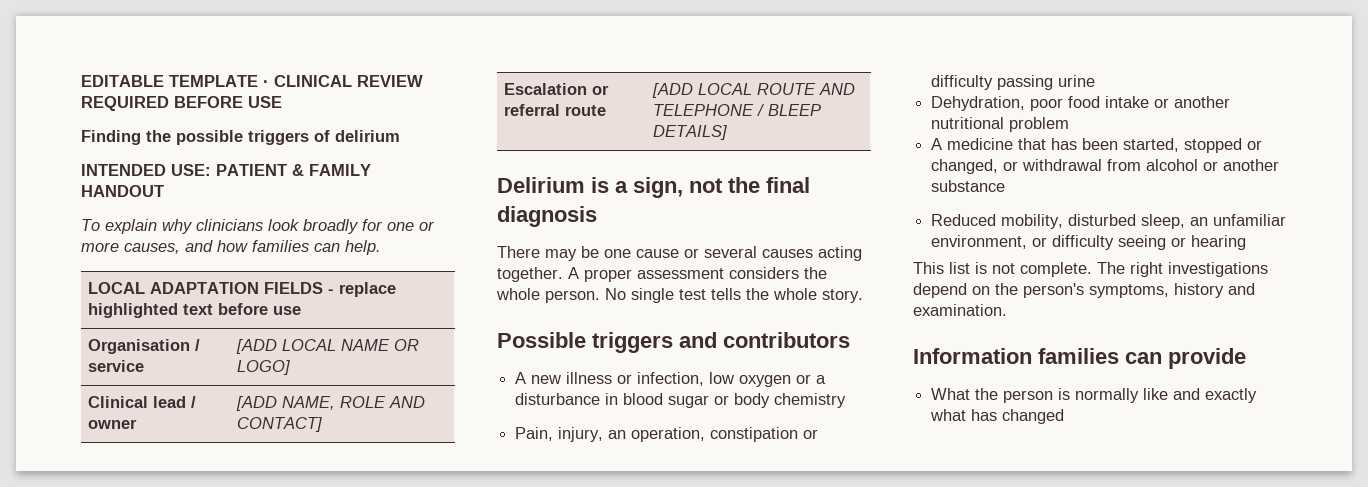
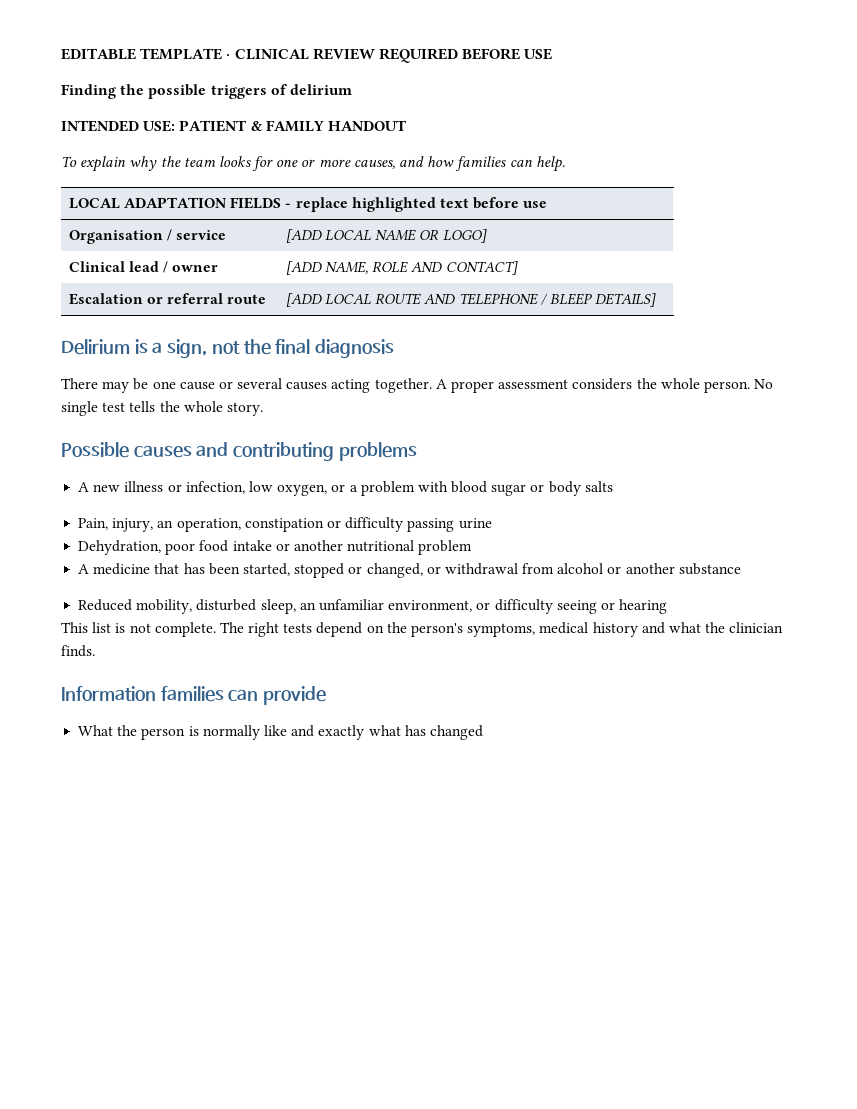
[196,219,359,234] clinicians look broadly -> [160,156,251,167] the team looks
[592,332,850,353] triggers and contributors -> [133,442,417,461] causes and contributing problems
[739,375,792,387] oxygen -> [277,484,328,496] oxygen,
[515,393,619,405] disturbance in -> [360,481,448,496] problem with
[774,393,847,408] chemistry -> [584,481,613,492] salts
[1168,262,1268,277] investigations -> [283,623,313,633] tests
(1169, 291) none -> [539,622,589,634] medical
[913,304,1007,316] examination. -> [668,622,784,633] [61,645,95,657] what the clinician finds.

